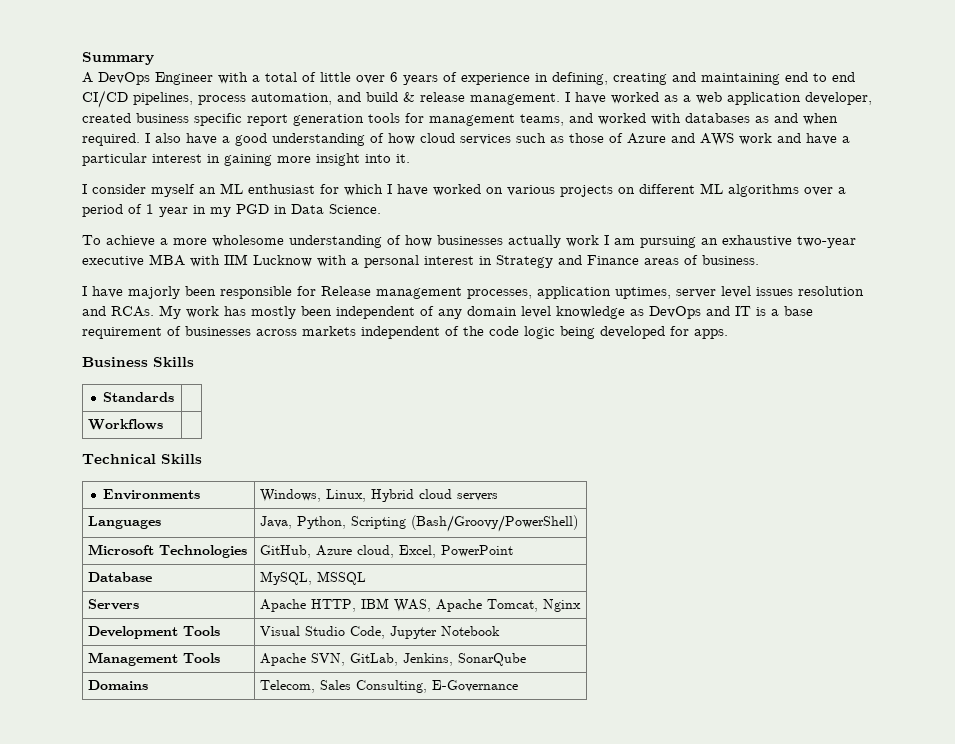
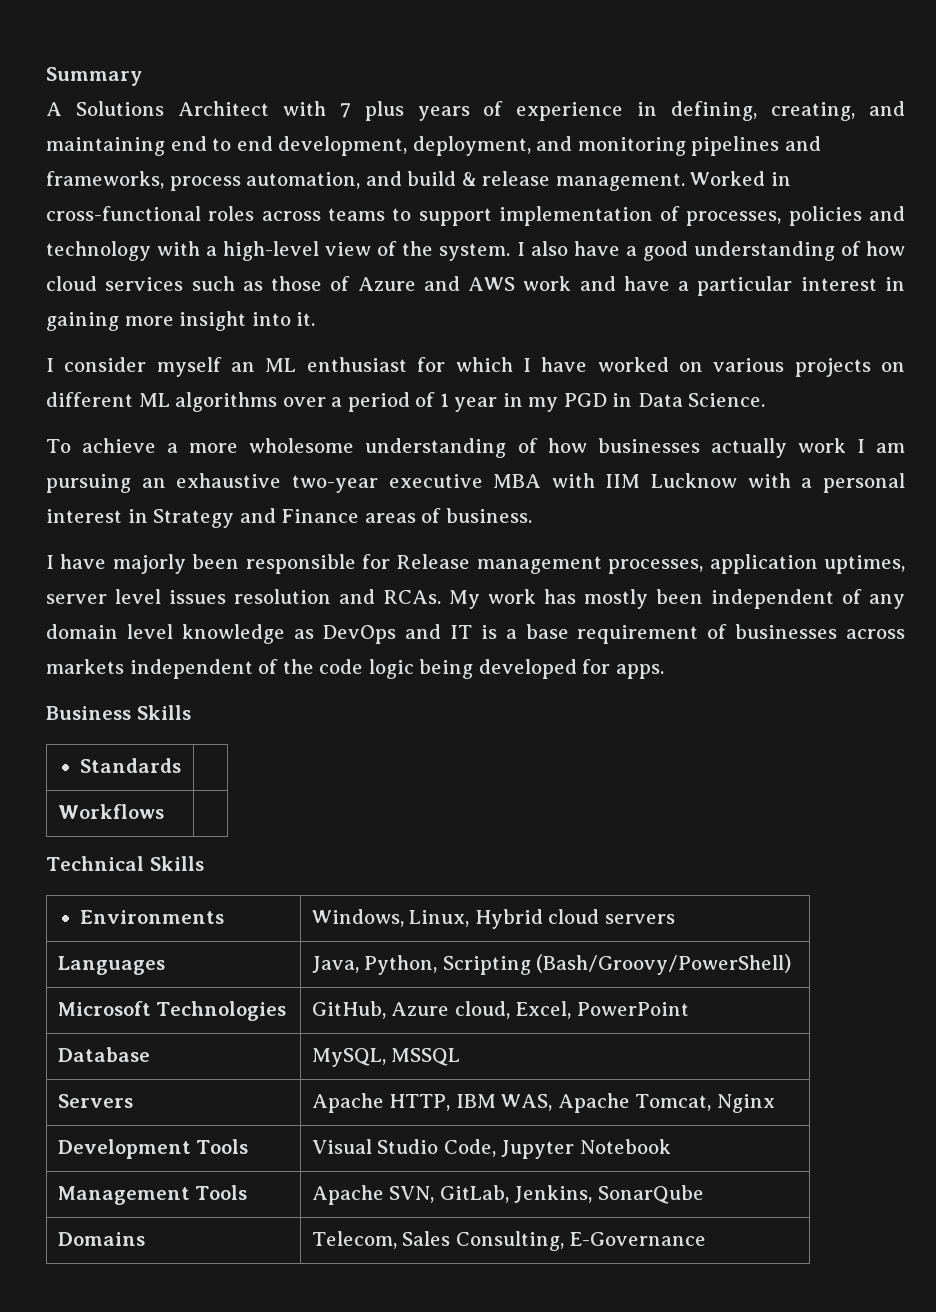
[98,72,398,85] DevOps Engineer with a total of little over 6 -> [75,101,404,121] Solutions Architect with 7 plus
[613,73,667,85] creating -> [771,102,856,121] creating,
[82,90,193,108] CI/CD pipelines, -> [278,136,821,156] [46,171,164,189] development, deployment, and monitoring pipelines and frameworks,
[565,92,872,105] [82,113,838,126] [82,133,140,146] I have worked as a web application developer, created business specific report generation tools for management teams, and worked with databases as and when required. -> [690,171,791,186] [46,206,905,226] [46,241,511,261] Worked in cross-functional roles across teams to support implementation of processes, policies and technology with a high-level view of the system.

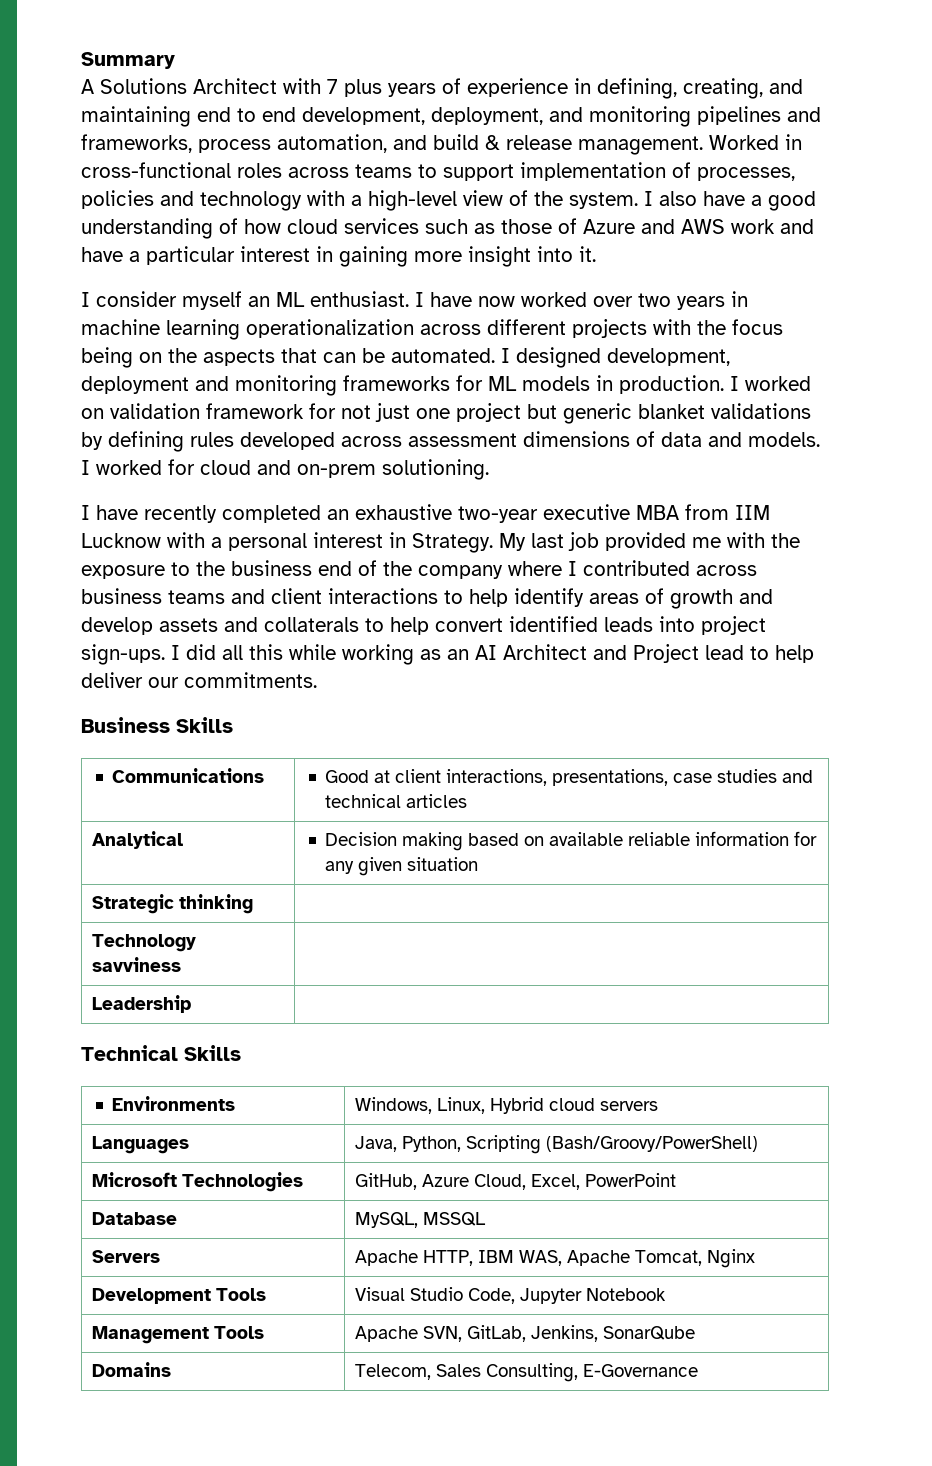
[306,357,905,377] [46,392,766,412] [46,438,905,458] [46,474,131,493] enthusiast for which I have worked on various projects on different ML algorithms over a period of 1 year in my PGD in Data Science. // To achieve a more wholesome understanding of how businesses actually work I am pursuing -> [310,291,748,310] [81,319,783,340] [81,347,730,368] [81,375,811,396] [81,403,811,424] [81,431,820,452] [81,459,489,480] [81,505,321,523] enthusiast. I have now worked over two years in machine learning operationalization across different projects with the focus being on the aspects that can be automated. I designed development, deployment and monitoring frameworks for ML models in production. I worked on validation framework for not just one project but generic blanket validations by defining rules developed across assessment dimensions of data and models. I worked for cloud and on-prem solutioning. // I have recently completed
[551,473,595,488] with -> [685,504,729,520] from
[153,508,532,528] [46,554,906,574] [46,589,905,609] [46,624,905,644] [46,659,664,679] [46,705,191,720] [80,758,182,773] [57,804,164,819] Strategy and Finance areas of business. // I have majorly been responsible for Release management processes, application uptimes, server level issues resolution and RCAs. My work has mostly been independent of any domain level knowledge as DevOps and IT is a base requirement of businesses across markets independent of the code logic being developed for apps. // Business Skills // Standards | // Workflows -> [412,532,800,553] [81,560,757,579] [81,588,773,609] [81,616,766,635] [81,644,814,665] [81,672,317,688] [81,717,233,733] [112,768,265,783] [325,769,814,786] [325,794,468,808] [91,831,183,849] [325,831,818,851] [325,857,479,876] [91,894,253,914] [91,934,196,952] [91,957,181,972] [91,995,191,1013] Strategy. My last job provided me with the exposure to the business end of the company where I contributed across business teams and client interactions to help identify areas of growth and develop assets and collaterals to help convert identified leads into project sign-ups. I did all this while working as an AI Architect and Project lead to help deliver our commitments. // Business Skills // Communications | Good at client interactions, presentations, case studies and technical articles // Analytical | Decision making based on available reliable information for any given situation // Strategic thinking | // Technology savviness | // Leadership
[454,1001,510,1019] cloud, -> [473,1174,526,1190] Cloud,

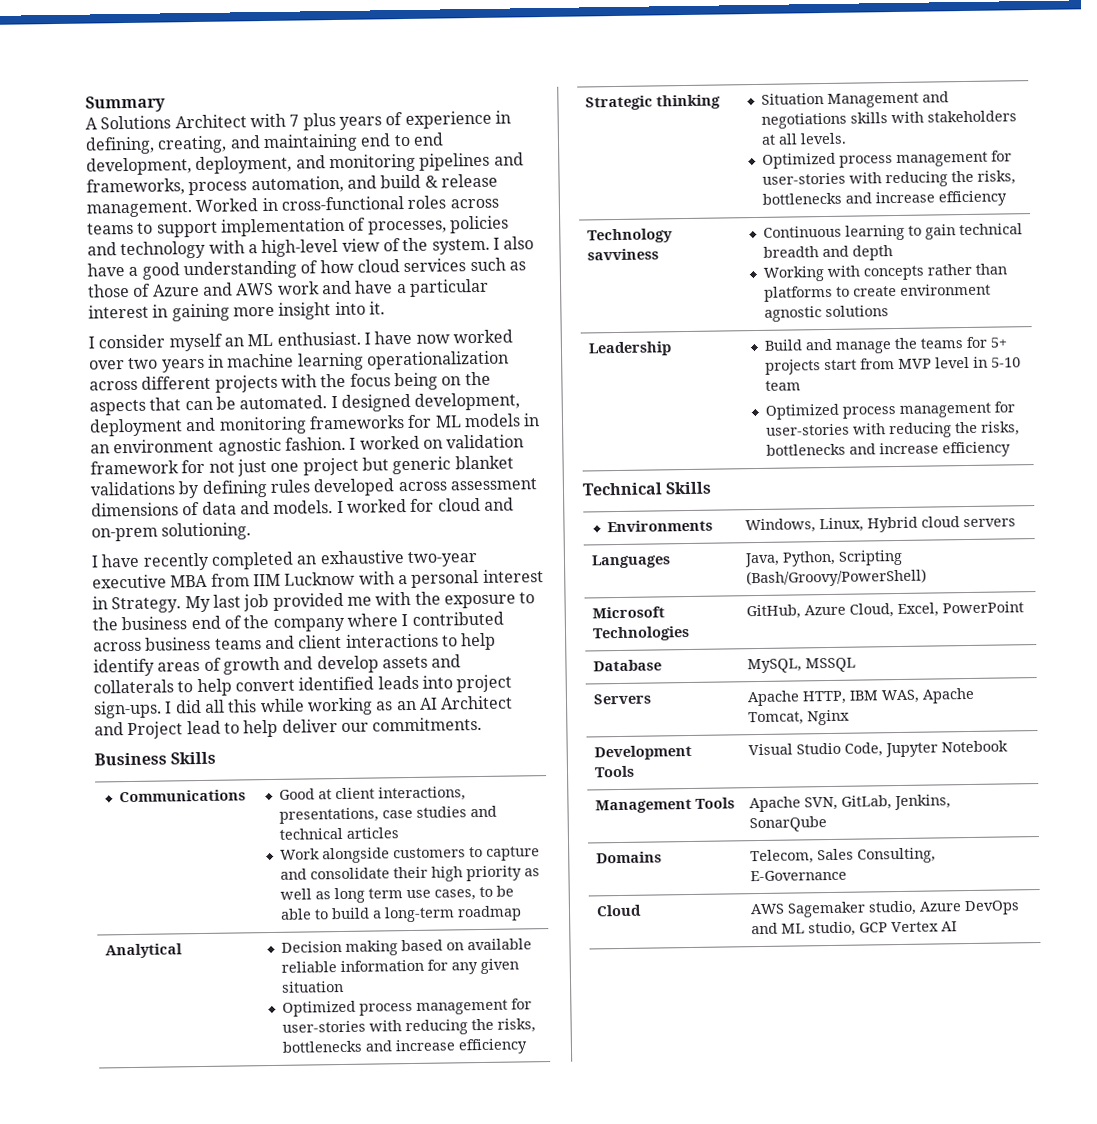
[619,375,724,394] production. -> [90,436,346,456] an environment agnostic fashion.
(468, 801) none -> [279,846,540,864] [279,865,540,882] [279,885,514,904] [279,905,522,923] // Work alongside customers to capture and consolidate their high priority as well as long term use cases, to be able to build a long-term roadmap
[91,894,253,914] [91,934,196,952] [91,957,181,972] [91,995,191,1013] // Strategic thinking | // Technology savviness | // Leadership | -> [281,998,532,1017] [281,1018,536,1036] [281,1038,528,1055] [584,94,721,111] [760,91,949,108] [760,110,1017,129] [760,132,847,145] [761,150,1012,169] [761,170,1016,188] [761,190,1007,207] [586,228,673,244] [586,248,659,261] [762,223,1023,241] [762,245,893,261] [762,263,1007,282] [763,283,991,302] [763,305,889,322] [587,341,672,357] [763,336,1007,354] [764,356,1021,375] [764,380,801,391] [764,401,1015,420] [765,421,1020,439] [765,441,1011,458] // Optimized process management for user-stories with reducing the risks, bottlenecks and increase efficiency // Strategic thinking | Situation Management and negotiations skills with stakeholders at all levels. // Optimized process management for user-stories with reducing the risks, bottlenecks and increase efficiency // Technology savviness | Continuous learning to gain technical breadth and depth // Working with concepts rather than platforms to create environment agnostic solutions // Leadership | Build and manage the teams for 5+ projects start from MVP level in 5-10 team // Optimized process management for user-stories with reducing the risks, bottlenecks and increase efficiency
(698, 1370) none -> [595,904,642,917] [749,900,1020,918] [750,921,957,937] // Cloud | AWS Sagemaker studio, Azure DevOps and ML studio, GCP Vertex AI

